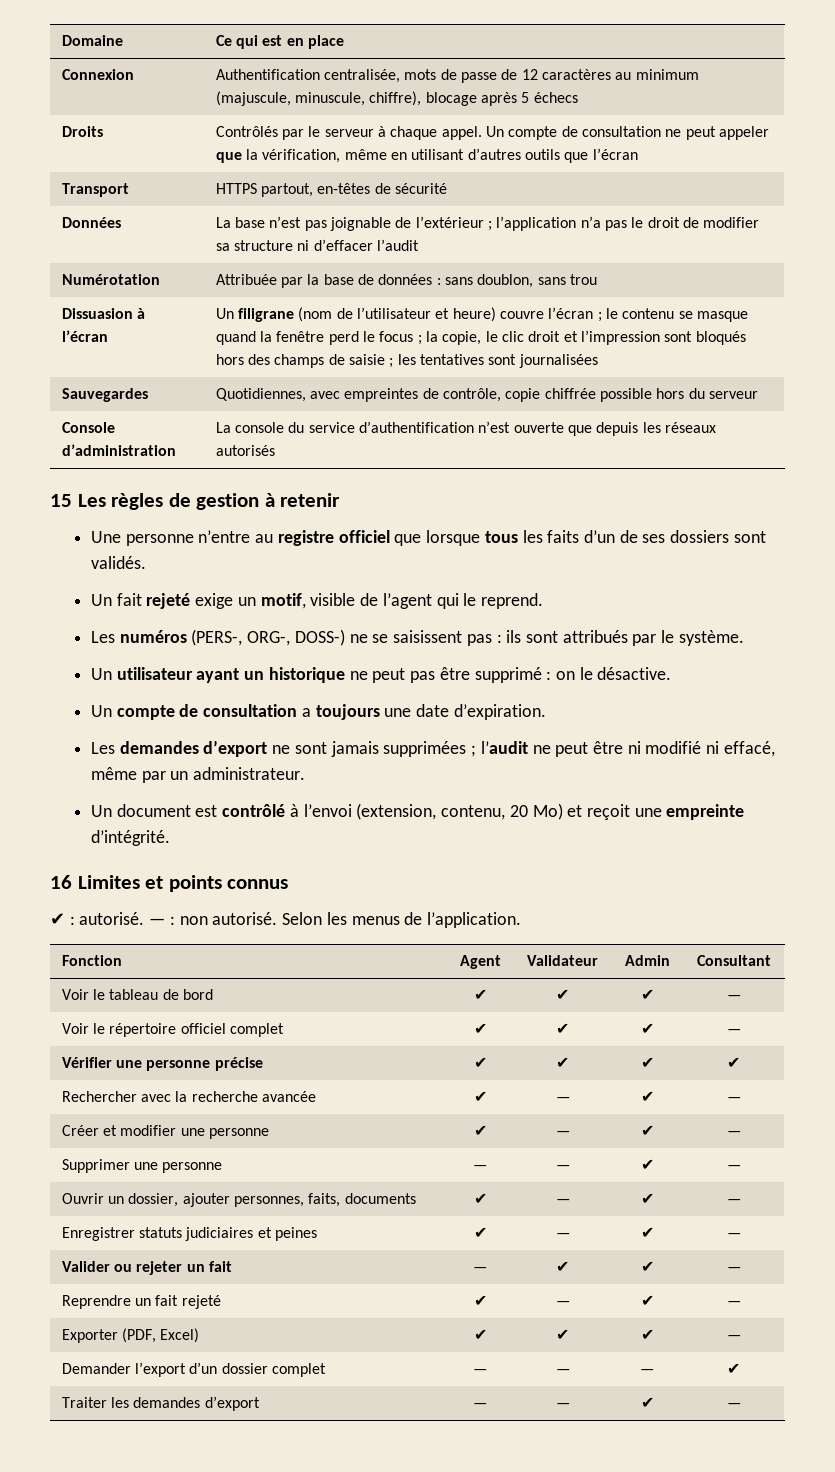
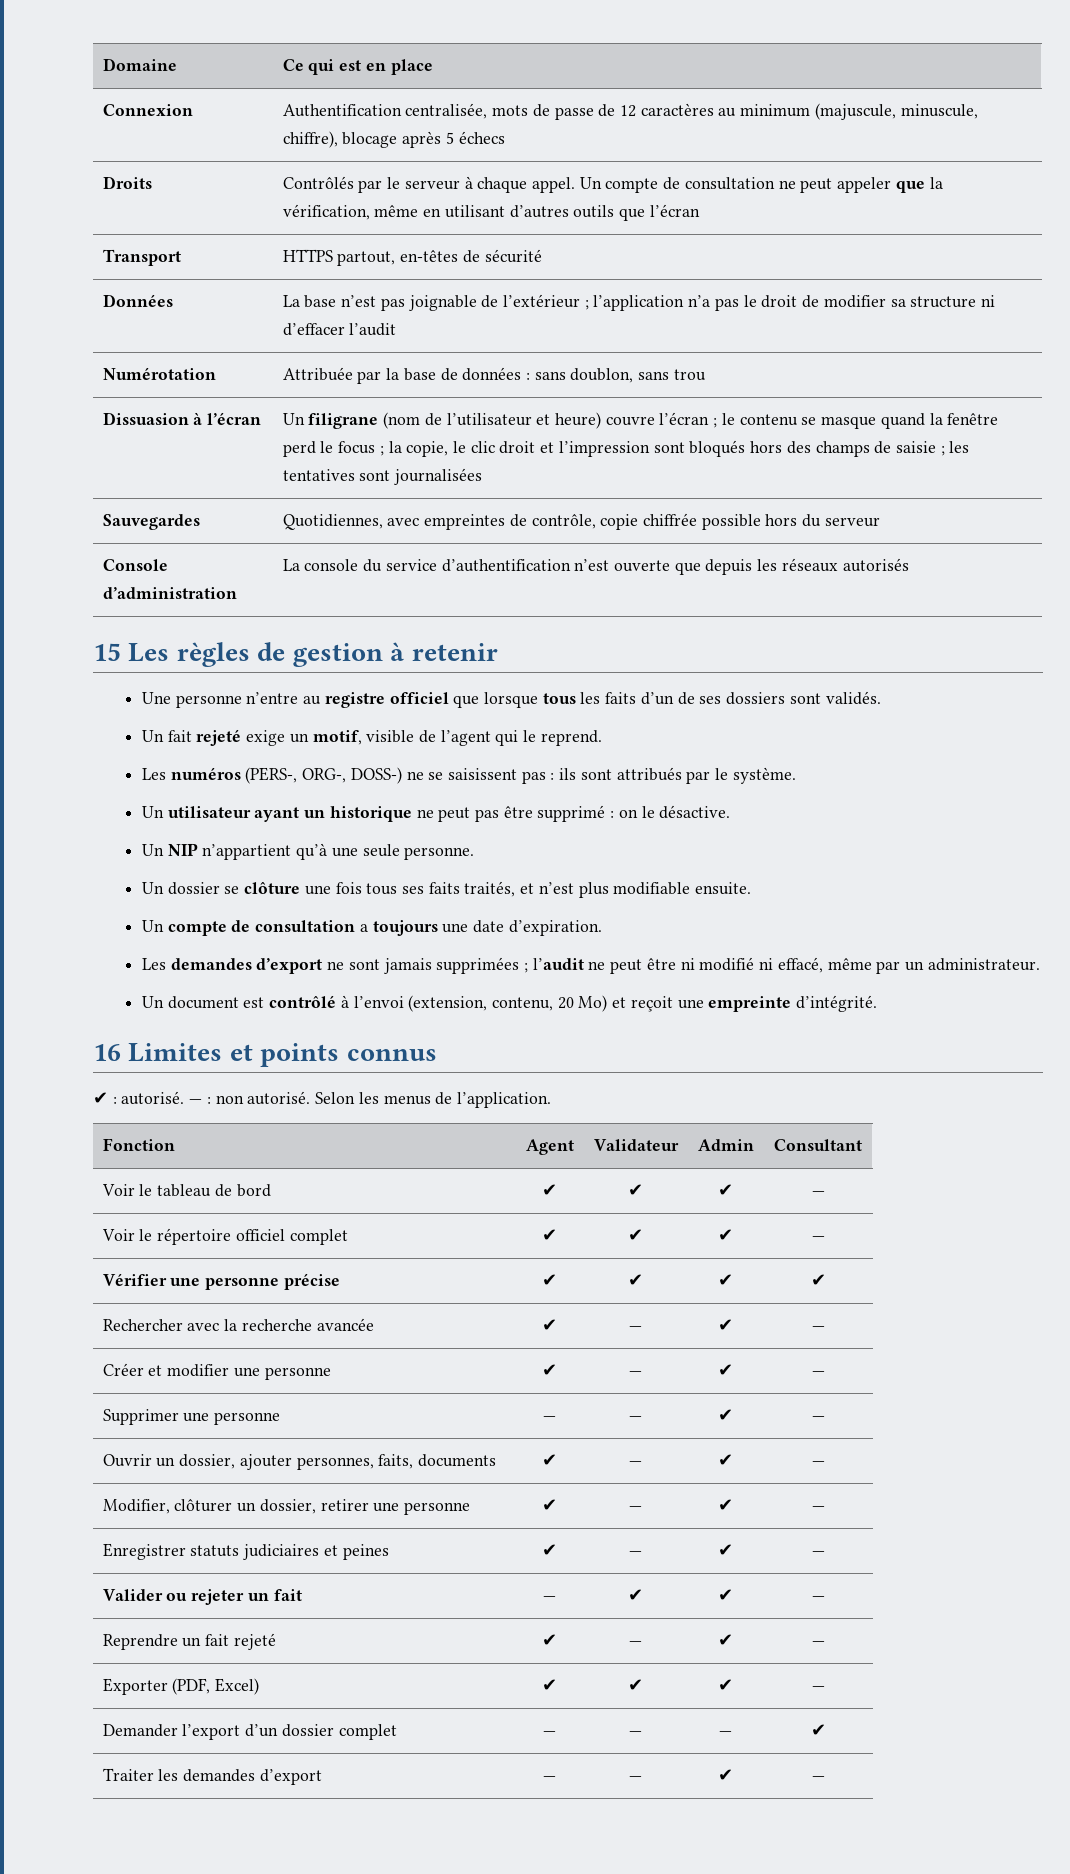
(672, 673) none -> [141,843,475,860] [141,881,752,898] // Un NIP n’appartient qu’à une seule personne. // Un dossier se clôture une fois tous ses faits traités, et n’est plus modifiable ensuite.
(741, 1201) none -> [102,1499,470,1515] [542,1499,557,1511] [629,1506,643,1511] [718,1499,734,1511] [811,1506,825,1511] // Modifier, clôturer un dossier, retirer une personne | ✔ | — | ✔ | —

